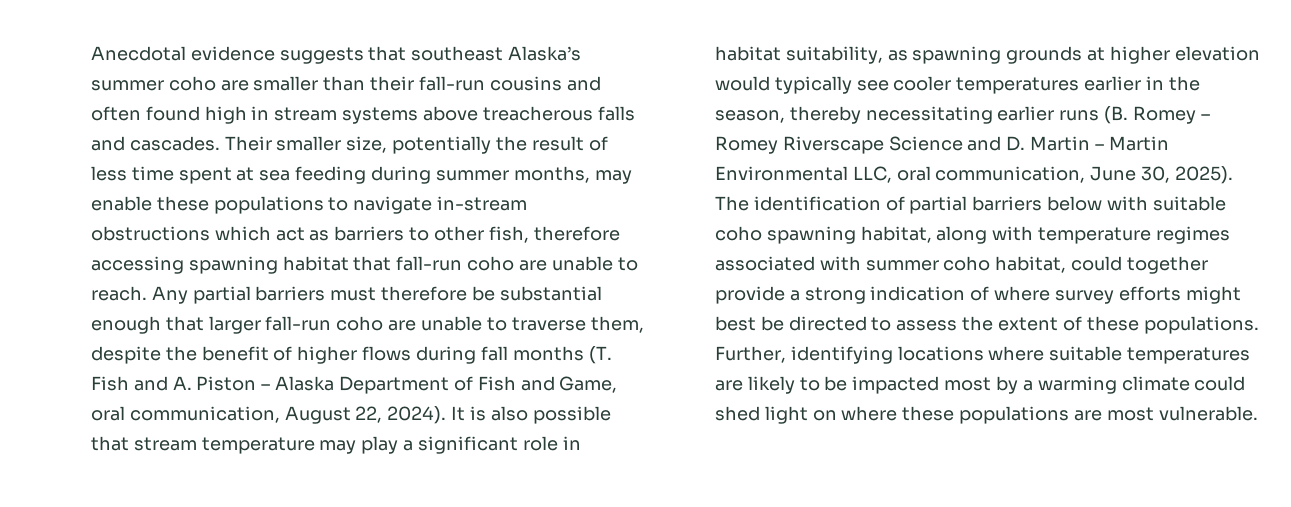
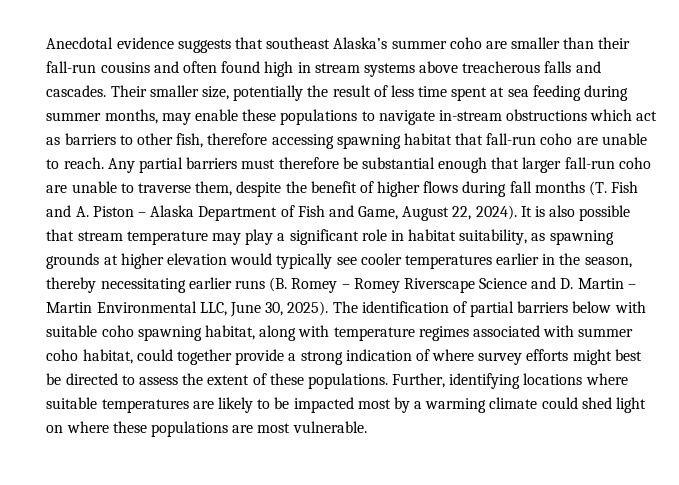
[90,406,280,423] oral communication, -> (399, 213) none
[896,166,1086,183] oral communication, -> (227, 309) none

